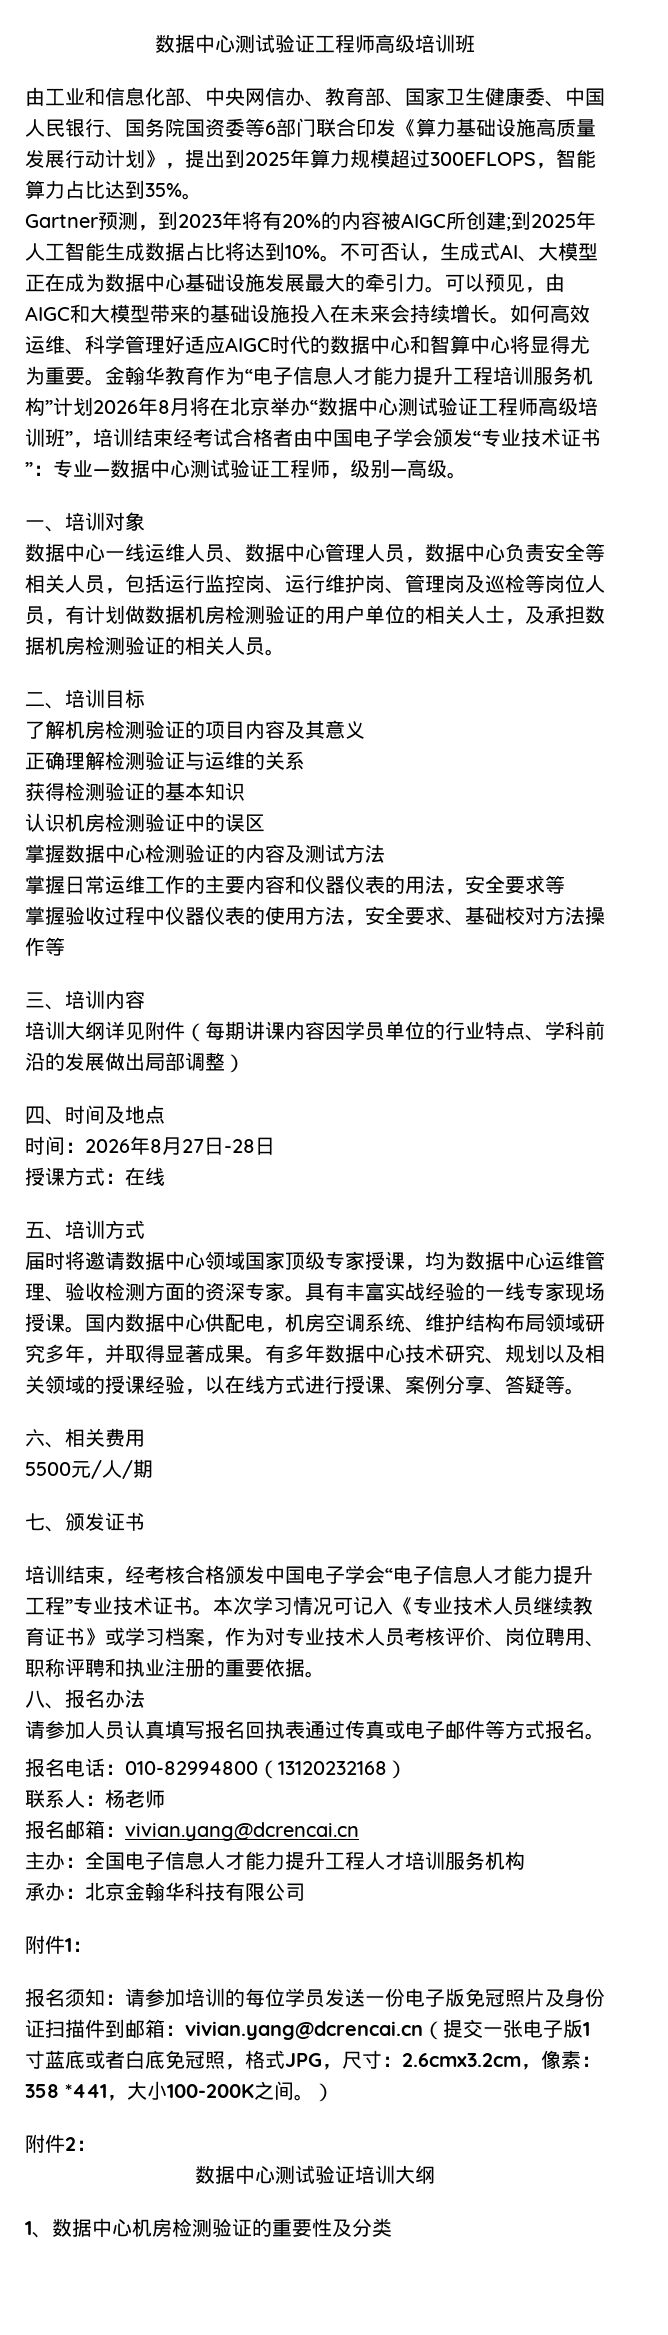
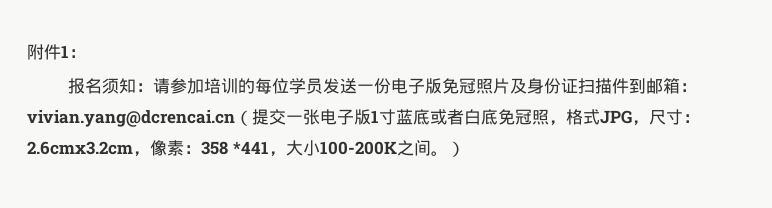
[155,34,475,53] [25,87,605,107] [25,118,596,138] [25,149,596,169] [25,180,202,200] [25,211,596,231] [25,242,598,262] [25,273,565,293] [25,304,590,324] [25,335,590,355] [25,366,593,386] [25,397,598,416] [25,428,601,448] [25,459,467,479] [25,512,145,532] [25,543,605,563] [25,574,605,594] [25,605,605,625] [25,636,285,656] [25,689,145,709] [25,720,365,739] [25,751,305,770] [25,782,245,801] [25,813,265,832] [25,844,385,863] [25,875,565,895] [25,906,605,926] [25,937,65,956] [25,990,145,1010] [25,1021,605,1042] [25,1052,245,1073] [25,1105,165,1125] [25,1136,275,1155] [25,1167,165,1186] [25,1220,145,1240] [25,1251,605,1271] [25,1282,605,1302] [25,1313,605,1333] [25,1344,605,1364] [25,1375,585,1395] [25,1428,145,1448] [25,1459,153,1479] [25,1512,145,1532] [25,1565,593,1585] [25,1596,593,1616] [25,1627,605,1647] [25,1658,325,1678] [25,1689,145,1709] [25,1720,605,1740] [25,1758,407,1779] [25,1789,165,1808] [25,1820,359,1841] [25,1851,525,1870] [25,1882,305,1901] 数据中心测试验证工程师高级培训班 // 由工业和信息化部、中央网信办、教育部、国家卫生健康委、中国人民银行、国务院国资委等6部门联合印发《算力基础设施高质量发展行动计划》，提出到2025年算力规模超过300EFLOPS，智能算力占比达到35%。 // Gartner预测，到2023年将有20%的内容被AIGC所创建;到2025年人工智能生成数据占比将达到10%。不可否认，生成式AI、大模型正在成为数据中心基础设施发展最大的牵引力。可以预见，由AIGC和大模型带来的基础设施投入在未来会持续增长。如何高效运维、科学管理好适应AIGC时代的数据中心和智算中心将显得尤为重要。金翰华教育作为“电子信息人才能力提升工程培训服务机构”计划2026年8月将在北京举办“数据中心测试验证工程师高级培训班”，培训结束经考试合格者由中国电子学会颁发“专业技术证书”：专业—数据中心测试验证工程师，级别—高级。 // 一、培训对象 // 数据中心一线运维人员、数据中心管理人员，数据中心负责安全等相关人员，包括运行监控岗、运行维护岗、管理岗及巡检等岗位人员，有计划做数据机房检测验证的用户单位的相关人士，及承担数据机房检测验证的相关人员。 // 二、培训目标 // 了解机房检测验证的项目内容及其意义 // 正确理解检测验证与运维的关系 // 获得检测验证的基本知识 // 认识机房检测验证中的误区 // 掌握数据中心检测验证的内容及测试方法 // 掌握日常运维工作的主要内容和仪器仪表的用法，安全要求等 // 掌握验收过程中仪器仪表的使用方法，安全要求、基础校对方法操作等 // 三、培训内容 // 培训大纲详见附件（每期讲课内容因学员单位的行业特点、学科前沿的发展做出局部调整） // 四、时间及地点 // 时间：2026年8月27日-28日 // 授课方式：在线 // 五、培训方式 // 届时将邀请数据中心领域国家顶级专家授课，均为数据中心运维管理、验收检测方面的资深专家。具有丰富实战经验的一线专家现场授课。国内数据中心供配电，机房空调系统、维护结构布局领域研究多年，并取得显著成果。有多年数据中心技术研究、规划以及相关领域的授课经验，以在线方式进行授课、案例分享、答疑等。 // 六、相关费用 // 5500元/人/期 // 七、颁发证书 // 培训结束，经考核合格颁发中国电子学会“电子信息人才能力提升工程”专业技术证书。本次学习情况可记入《专业技术人员继续教育证书》或学习档案，作为对专业技术人员考核评价、岗位聘用、职称评聘和执业注册的重要依据。 // 八、报名办法 // 请参加人员认真填写报名回执表通过传真或电子邮件等方式报名。 // 报名电话：010-82994800（13120232168） // 联系人：杨老师 // 报名邮箱：vivian.yang@dcrencai.cn // 主办：全国电子信息人才能力提升工程人才培训服务机构 // 承办：北京金翰华科技有限公司 // -> (27, 52) none
[25,2134,96,2153] [195,2165,435,2184] [25,2218,392,2238] // 附件2： // 数据中心测试验证培训大纲 // 1、数据中心机房检测验证的重要性及分类 -> (465, 149) none

